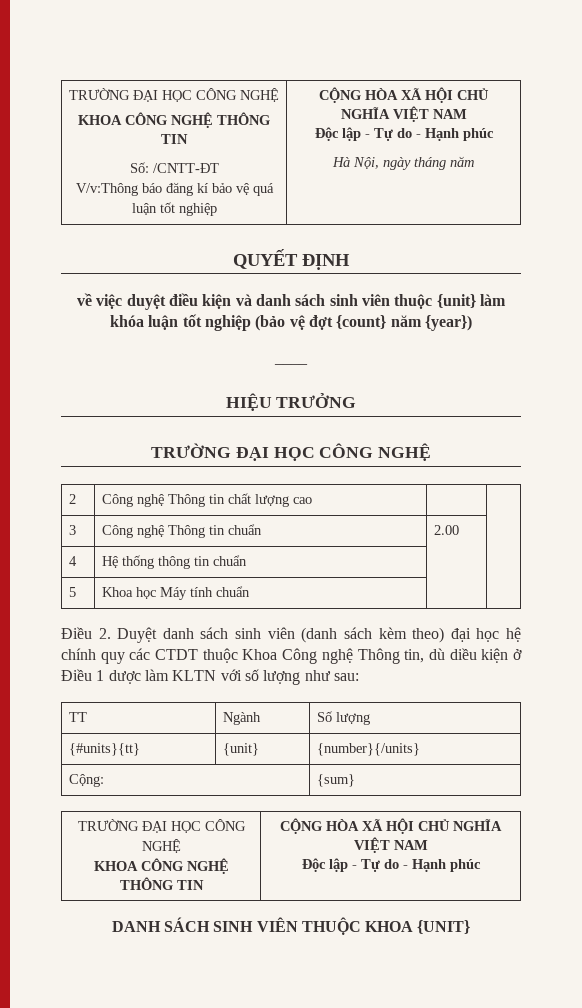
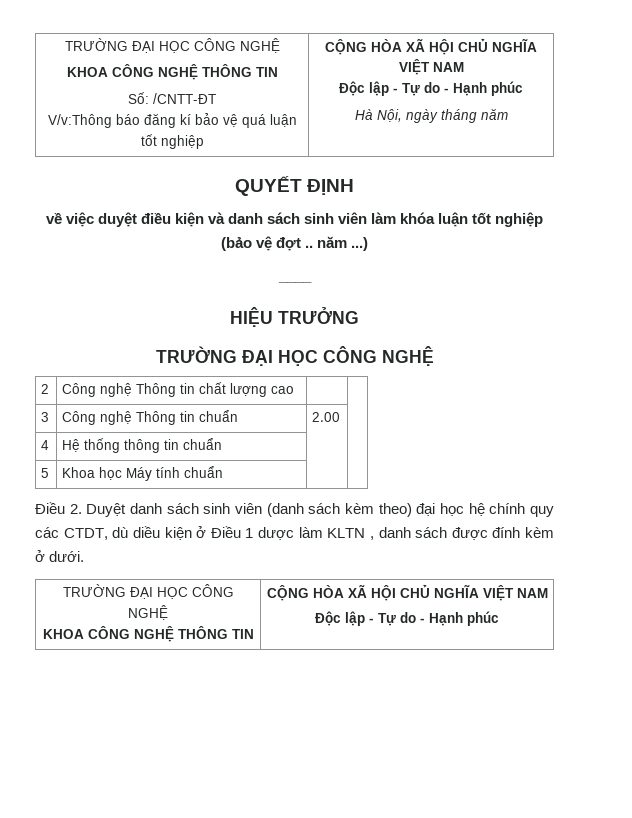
[394,294,476,309] thuộc {unit} -> (368, 218) none
[336,315,472,331] {count} năm {year}) -> [305,236,369,251] .. năm ...)
[155,648,425,664] CTDT thuộc Khoa Công nghệ Thông tin, -> [63,528,108,540] CTDT,
[220,669,359,685] [68,712,87,722] [222,712,261,725] [316,711,370,725] [68,743,140,756] [222,743,259,756] [316,743,420,756] [68,774,104,787] [316,774,355,787] với số lượng như sau: // TT | Ngành | Số lượng // {#units}{tt} | {unit} | {number}{/units} // Cộng: | {sum} -> [369,527,554,540] [35,550,85,562] , danh sách được đính kèm ở dưới.
[111,917,471,935] // DANH SÁCH SINH VIÊN THUỘC KHOA {UNIT} -> (499, 618) none

